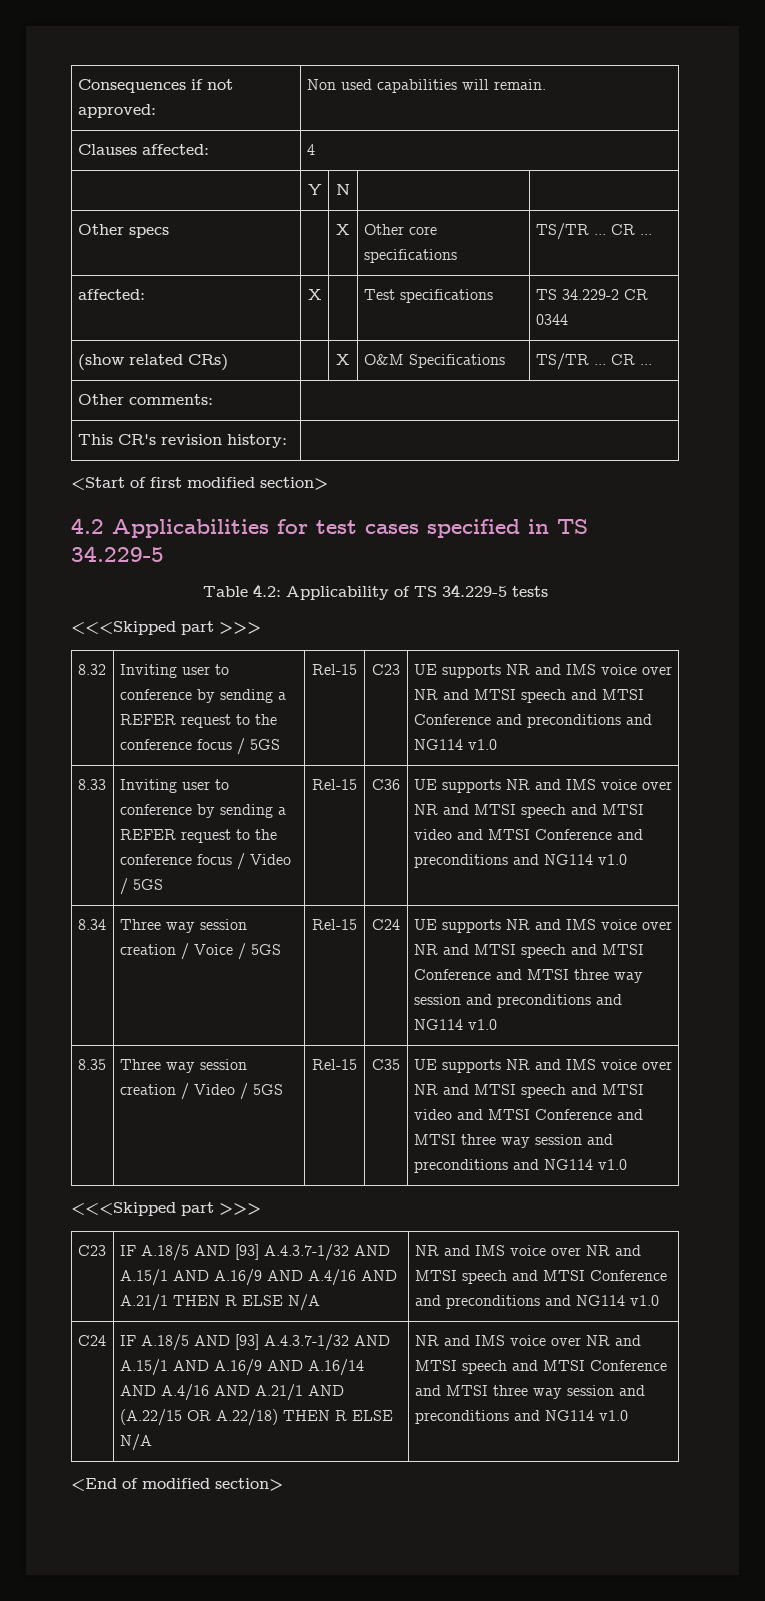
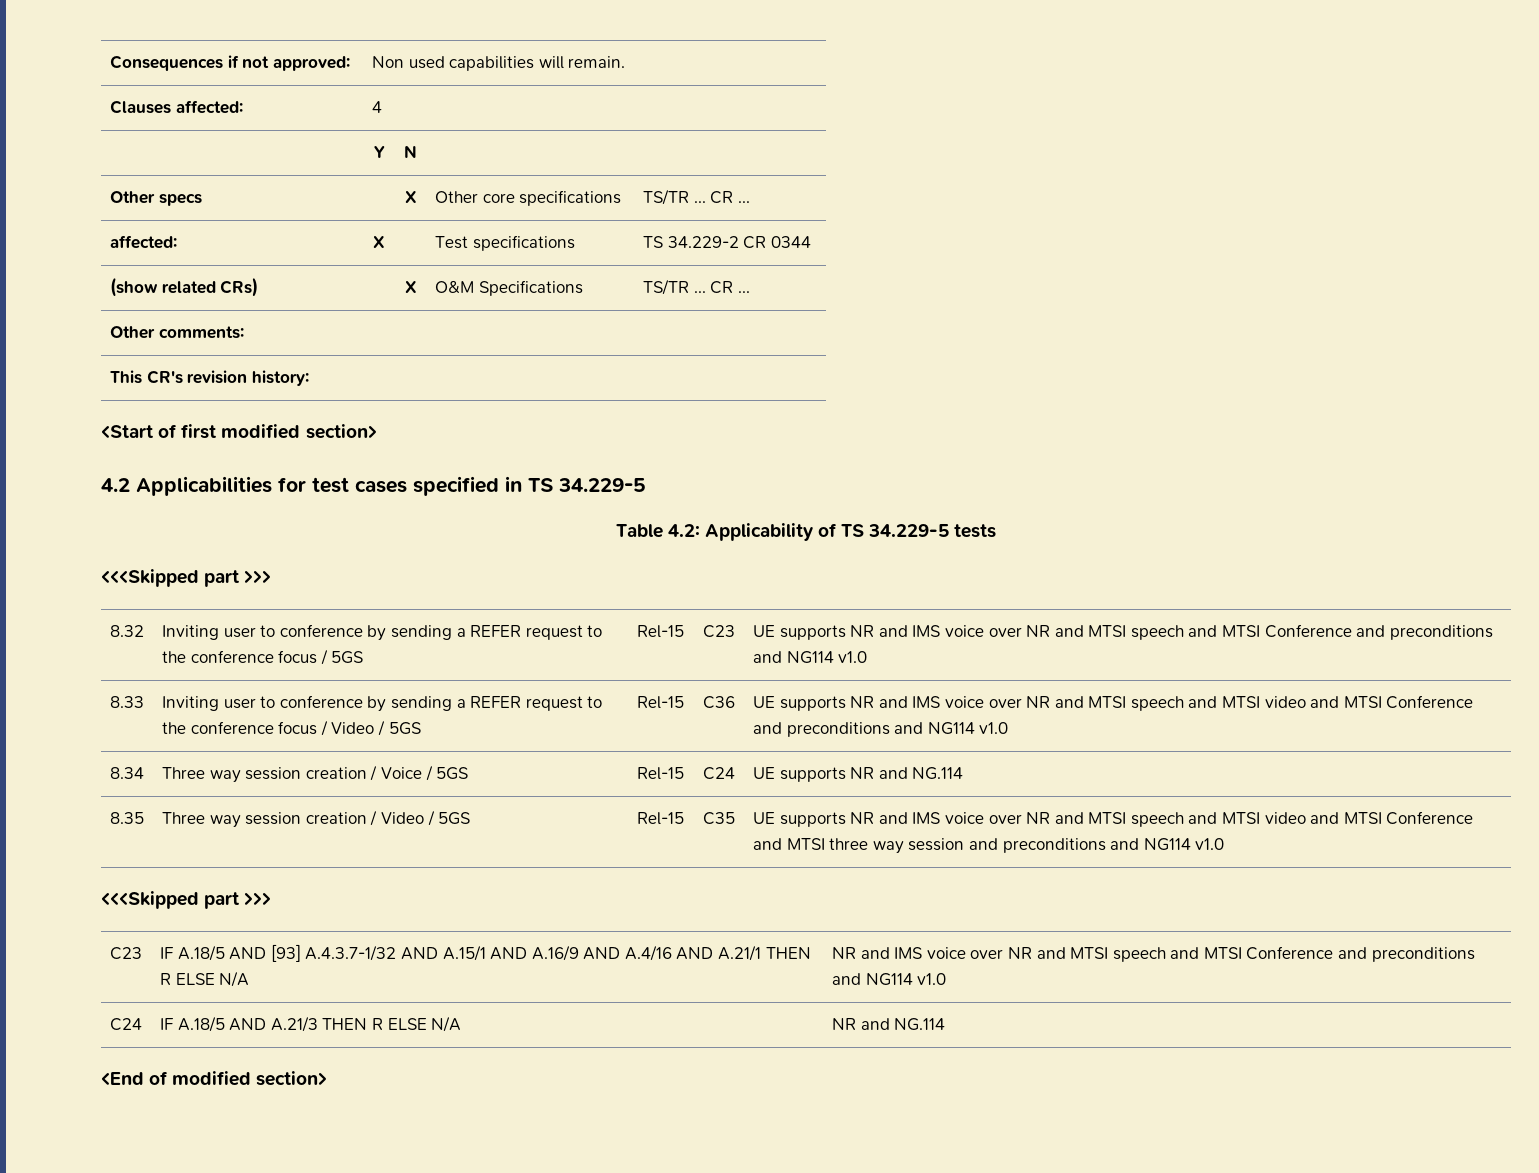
[565,919,672,930] [413,944,644,958] [413,969,643,983] [413,994,622,1008] [413,1019,497,1030] IMS voice over NR and MTSI speech and MTSI Conference and MTSI three way session and preconditions and NG114 v1.0 -> [912,767,964,780] NG.114
[234,1334,390,1351] [119,1359,364,1376] [119,1384,344,1401] [119,1409,393,1426] [119,1434,152,1451] [414,1335,641,1346] [414,1360,667,1374] [414,1385,645,1399] [414,1410,628,1424] [93] A.4.3.7-1/32 AND A.15/1 AND A.16/9 AND A.16/14 AND A.4/16 AND A.21/1 AND (A.22/15 OR A.22/18) THEN R ELSE N/A | NR and IMS voice over NR and MTSI speech and MTSI Conference and MTSI three way session and preconditions and NG114 v1.0 -> [270,1016,462,1032] [831,1018,946,1031] A.21/3 THEN R ELSE N/A | NR and NG.114

